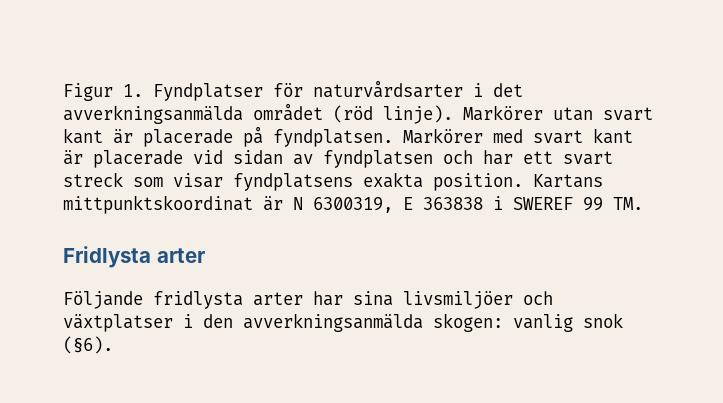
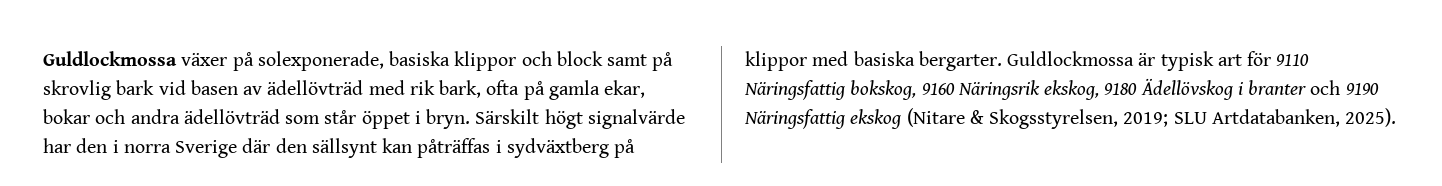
[63,80,523,101] [63,103,653,124] [63,126,633,147] [63,150,613,168] [63,172,603,191] [63,195,643,214] [63,246,205,268] [63,291,553,309] [63,313,623,332] [63,336,113,354] Figur 1. Fyndplatser för naturvårdsarter i det avverkningsanmälda området (röd linje). Markörer utan svart kant är placerade på fyndplatsen. Markörer med svart kant är placerade vid sidan av fyndplatsen och har ett svart streck som visar fyndplatsens exakta position. Kartans mittpunktskoordinat är N 6300319, E 363838 i SWEREF 99 TM. // Fridlysta arter // Följande fridlysta arter har sina livsmiljöer och växtplatser i den avverkningsanmälda skogen: vanlig snok (§6). -> [43,51,674,71] [43,80,646,100] [43,109,685,129] [43,138,636,158] [745,51,1310,71] [744,78,1379,100] [744,108,1397,129] Guldlockmossa växer på solexponerade, basiska klippor och block samt på skrovlig bark vid basen av ädellövträd med rik bark, ofta på gamla ekar, bokar och andra ädellövträd som står öppet i bryn. Särskilt högt signalvärde har den i norra Sverige där den sällsynt kan påträffas i sydväxtberg på klippor med basiska bergarter. Guldlockmossa är typisk art för 9110 Näringsfattig bokskog, 9160 Näringsrik ekskog, 9180 Ädellövskog i branter och 9190 Näringsfattig ekskog (Nitare & Skogsstyrelsen, 2019; SLU Artdatabanken, 2025).

